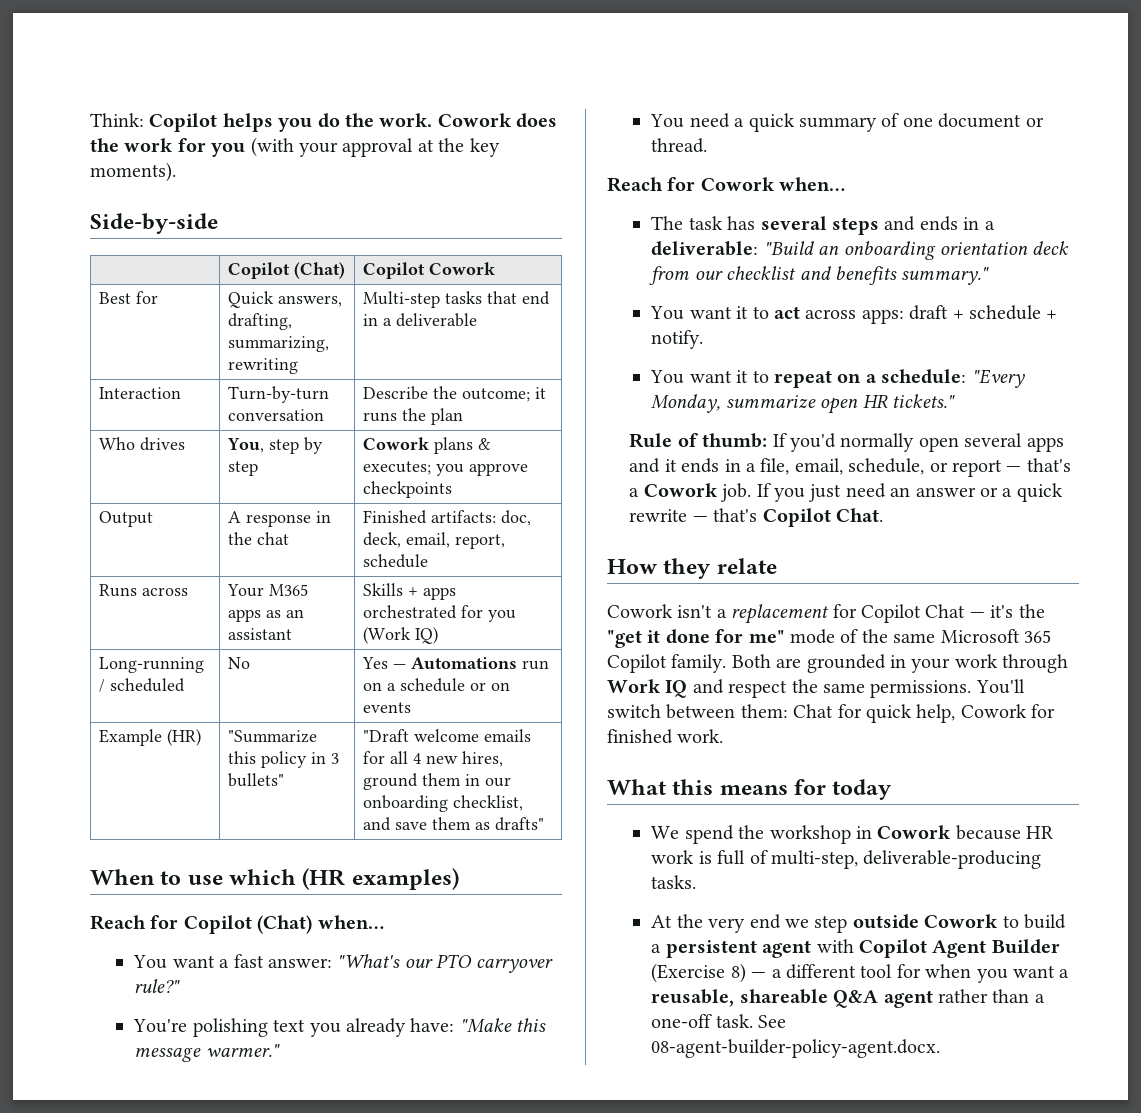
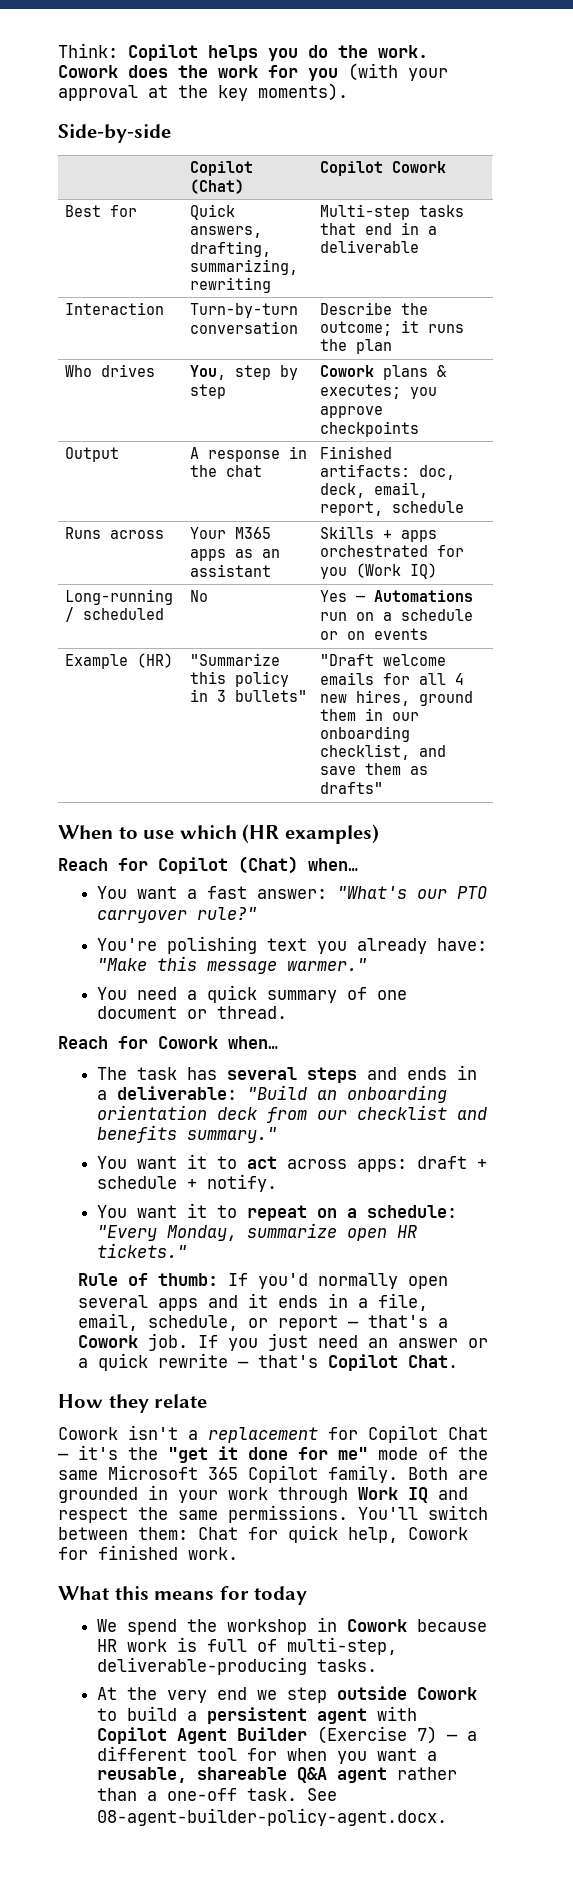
[730,963,746,983] 8) -> [416,1726,437,1744] 7)

